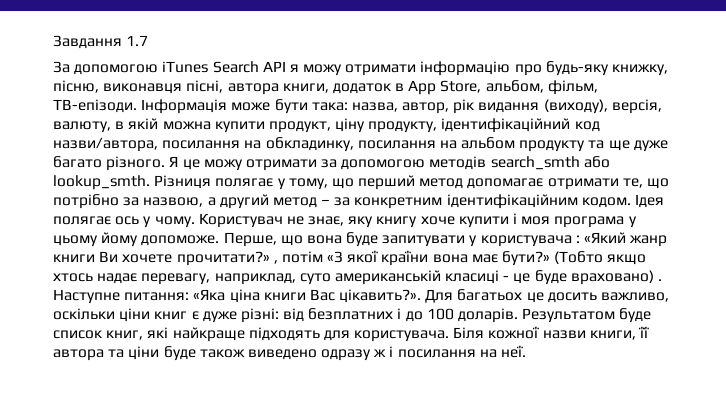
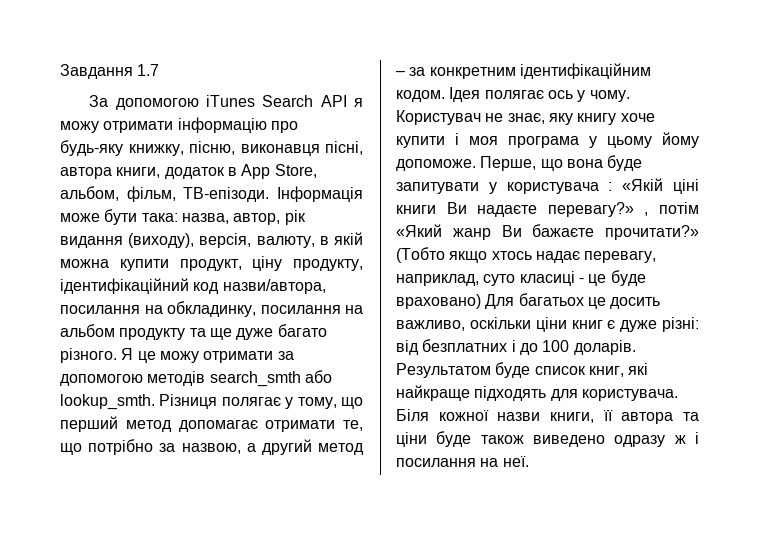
[584,232,668,247] [53,250,551,266] «Який жанр книги Ви хочете прочитати?» , потім «З якої країни вона має бути?» -> [622,178,699,194] [396,202,699,217] [396,224,699,240] «Якій ціні книги Ви надаєте перевагу?» , потім «Який жанр Ви бажаєте прочитати?»
[334,270,441,285] американській -> (516, 280) none
[658,279,663,281] [53,289,422,304] . Наступне питання: «Яка ціна книги Вас цікавить?». -> (481, 301) none

